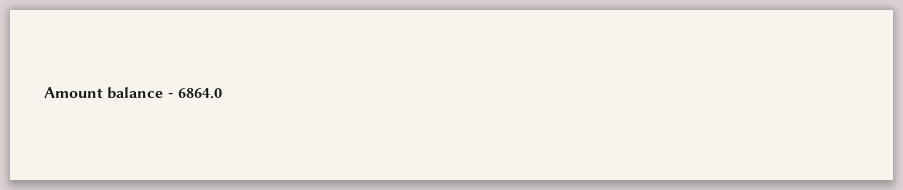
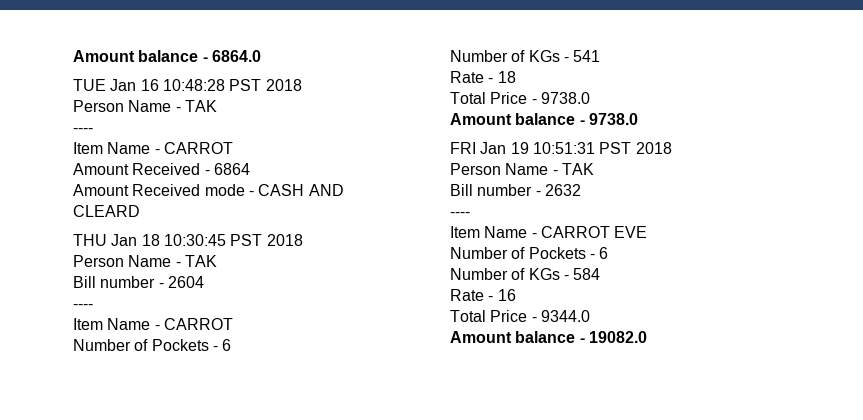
(222, 93) none -> [73,79,302,91] [73,100,217,112] [73,128,93,133] [73,142,233,154] [73,163,250,175] [73,184,344,196] [73,205,140,217] [73,234,303,246] [73,255,217,267] [73,276,204,288] [73,304,93,309] [73,318,233,330] [73,339,232,351] [450,50,601,62] [450,71,516,83] [450,92,590,104] [450,113,638,125] [450,142,672,154] [450,163,594,175] [450,184,581,196] [450,212,470,217] [450,226,648,238] [450,247,609,259] [450,268,601,280] [450,289,516,301] [450,310,590,322] [450,331,647,343] // TUE Jan 16 10:48:28 PST 2018 // Person Name - TAK // ---- // Item Name - CARROT // Amount Received - 6864 // Amount Received mode - CASH AND CLEARD // THU Jan 18 10:30:45 PST 2018 // Person Name - TAK // Bill number - 2604 // ---- // Item Name - CARROT // Number of Pockets - 6 // Number of KGs - 541 // Rate - 18 // Total Price - 9738.0 // Amount balance - 9738.0 // FRI Jan 19 10:51:31 PST 2018 // Person Name - TAK // Bill number - 2632 // ---- // Item Name - CARROT EVE // Number of Pockets - 6 // Number of KGs - 584 // Rate - 16 // Total Price - 9344.0 // Amount balance - 19082.0

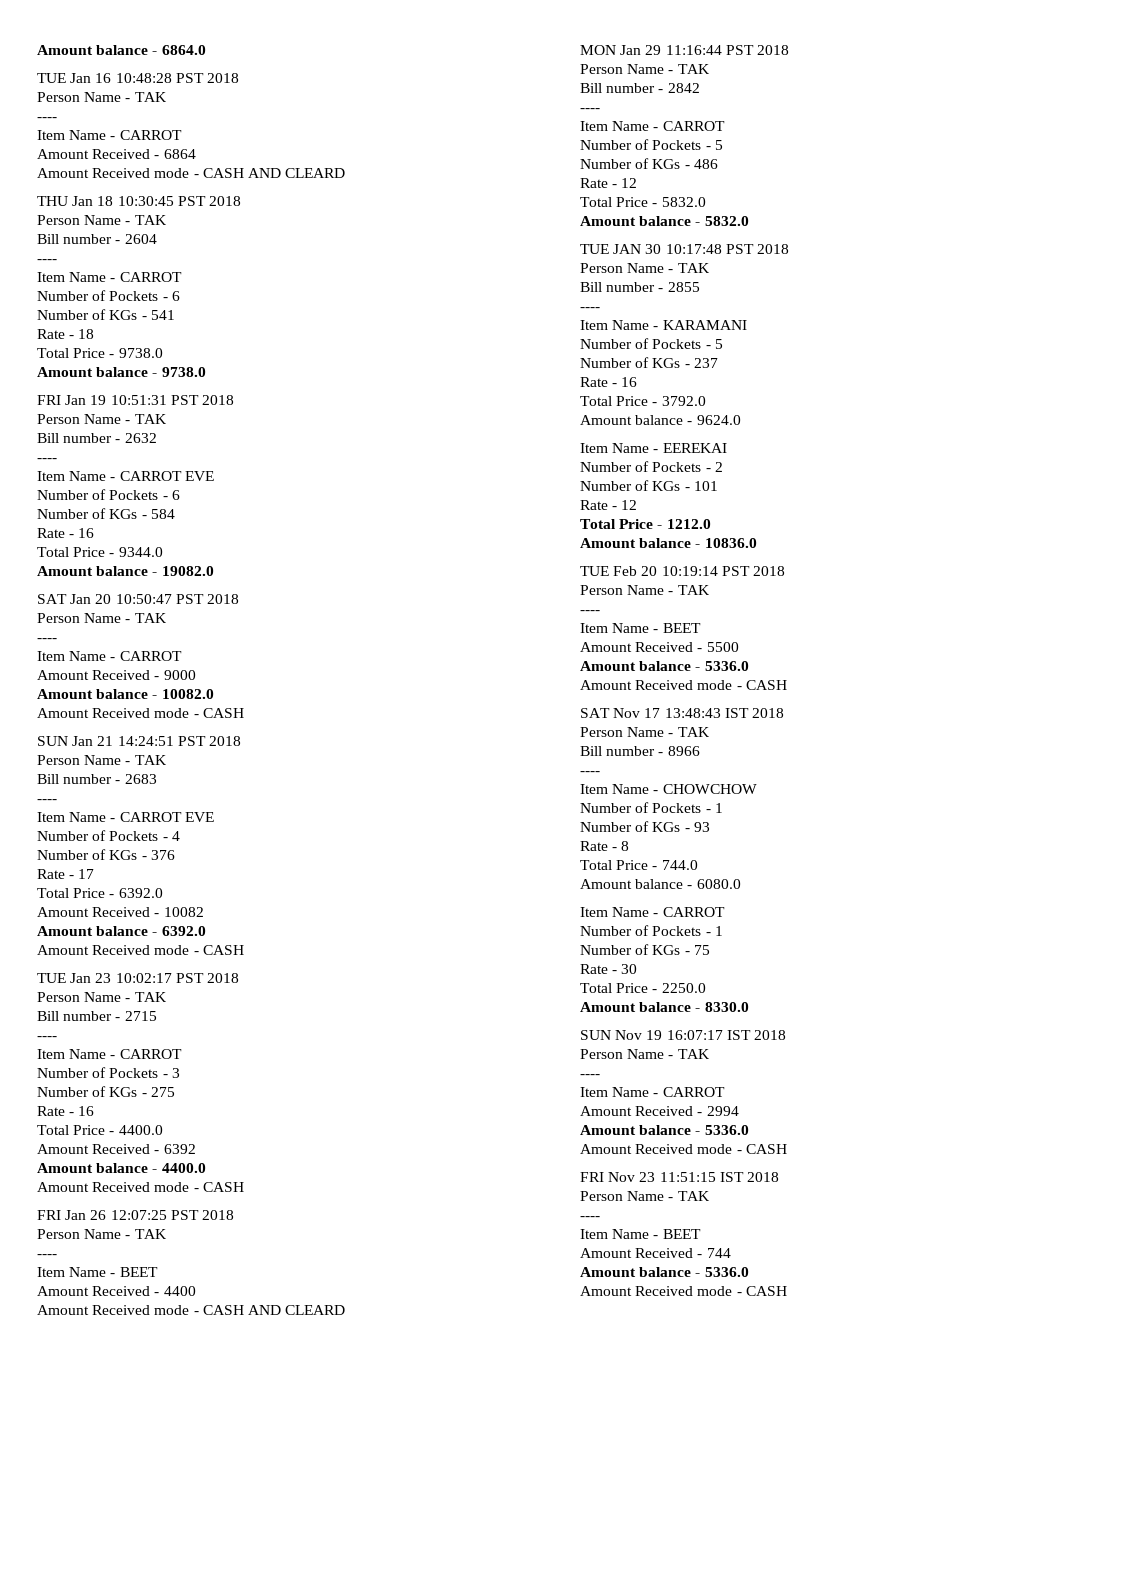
(647, 337) none -> [37,594,239,604] [37,613,167,623] [37,638,57,642] [37,651,182,661] [37,670,196,680] [37,689,214,699] [37,708,244,718] [37,736,241,746] [37,755,167,765] [37,774,157,784] [37,799,57,803] [37,812,214,822] [37,830,180,841] [37,849,175,860] [37,869,95,879] [37,888,163,898] [37,907,204,917] [37,926,206,936] [37,945,244,955] [37,973,239,983] [37,992,167,1002] [37,1011,157,1021] [37,1036,57,1040] [37,1049,182,1059] [37,1067,180,1078] [37,1086,175,1097] [37,1106,95,1116] [37,1125,163,1135] [37,1144,196,1154] [37,1163,206,1173] [37,1182,244,1192] [37,1210,234,1220] [37,1229,167,1239] [37,1254,57,1258] [37,1267,158,1277] [37,1286,196,1296] [37,1305,346,1315] [580,45,789,55] [580,64,710,74] [580,83,700,93] [580,108,600,112] [580,121,725,131] [580,139,723,150] [580,158,718,169] [580,178,638,188] [580,197,706,207] [580,216,749,226] [580,244,789,254] [580,263,710,273] [580,282,700,292] [580,307,600,311] [580,320,747,330] [580,338,723,349] [580,357,718,368] [580,377,638,387] [580,396,706,406] [580,415,741,425] [580,443,727,453] [580,461,723,472] [580,480,718,491] [580,500,638,510] [580,519,711,529] [580,538,757,548] [580,566,785,576] [580,585,710,595] [580,610,600,614] [580,623,701,633] [580,642,739,652] [580,661,749,671] [580,680,787,690] [580,708,784,718] [580,727,710,737] [580,746,700,756] [580,771,600,775] [580,784,757,794] [580,802,723,813] [580,821,710,832] [580,841,630,851] [580,860,698,870] [580,879,741,889] [580,907,725,917] [580,925,723,936] [580,944,710,955] [580,964,638,974] [580,983,706,993] [580,1002,749,1012] [580,1030,786,1040] [580,1049,710,1059] [580,1074,600,1078] [580,1087,725,1097] [580,1106,739,1116] [580,1125,749,1135] [580,1144,787,1154] [580,1172,779,1182] [580,1191,710,1201] [580,1216,600,1220] [580,1229,701,1239] [580,1248,731,1258] [580,1267,749,1277] [580,1286,787,1296] // SAT Jan 20 10:50:47 PST 2018 // Person Name - TAK // ---- // Item Name - CARROT // Amount Received - 9000 // Amount balance - 10082.0 // Amount Received mode - CASH // SUN Jan 21 14:24:51 PST 2018 // Person Name - TAK // Bill number - 2683 // ---- // Item Name - CARROT EVE // Number of Pockets - 4 // Number of KGs - 376 // Rate - 17 // Total Price - 6392.0 // Amount Received - 10082 // Amount balance - 6392.0 // Amount Received mode - CASH // TUE Jan 23 10:02:17 PST 2018 // Person Name - TAK // Bill number - 2715 // ---- // Item Name - CARROT // Number of Pockets - 3 // Number of KGs - 275 // Rate - 16 // Total Price - 4400.0 // Amount Received - 6392 // Amount balance - 4400.0 // Amount Received mode - CASH // FRI Jan 26 12:07:25 PST 2018 // Person Name - TAK // ---- // Item Name - BEET // Amount Received - 4400 // Amount Received mode - CASH AND CLEARD // MON Jan 29 11:16:44 PST 2018 // Person Name - TAK // Bill number - 2842 // ---- // Item Name - CARROT // Number of Pockets - 5 // Number of KGs - 486 // Rate - 12 // Total Price - 5832.0 // Amount balance - 5832.0 // TUE JAN 30 10:17:48 PST 2018 // Person Name - TAK // Bill number - 2855 // ---- // Item Name - KARAMANI // Number of Pockets - 5 // Number of KGs - 237 // Rate - 16 // Total Price - 3792.0 // Amount balance - 9624.0 // Item Name - EEREKAI // Number of Pockets - 2 // Number of KGs - 101 // Rate - 12 // Total Price - 1212.0 // Amount balance - 10836.0 // TUE Feb 20 10:19:14 PST 2018 // Person Name - TAK // ---- // Item Name - BEET // Amount Received - 5500 // Amount balance - 5336.0 // Amount Received mode - CASH // SAT Nov 17 13:48:43 IST 2018 // Person Name - TAK // Bill number - 8966 // ---- // Item Name - CHOWCHOW // Number of Pockets - 1 // Number of KGs - 93 // Rate - 8 // Total Price - 744.0 // Amount balance - 6080.0 // Item Name - CARROT // Number of Pockets - 1 // Number of KGs - 75 // Rate - 30 // Total Price - 2250.0 // Amount balance - 8330.0 // SUN Nov 19 16:07:17 IST 2018 // Person Name - TAK // ---- // Item Name - CARROT // Amount Received - 2994 // Amount balance - 5336.0 // Amount Received mode - CASH // FRI Nov 23 11:51:15 IST 2018 // Person Name - TAK // ---- // Item Name - BEET // Amount Received - 744 // Amount balance - 5336.0 // Amount Received mode - CASH

